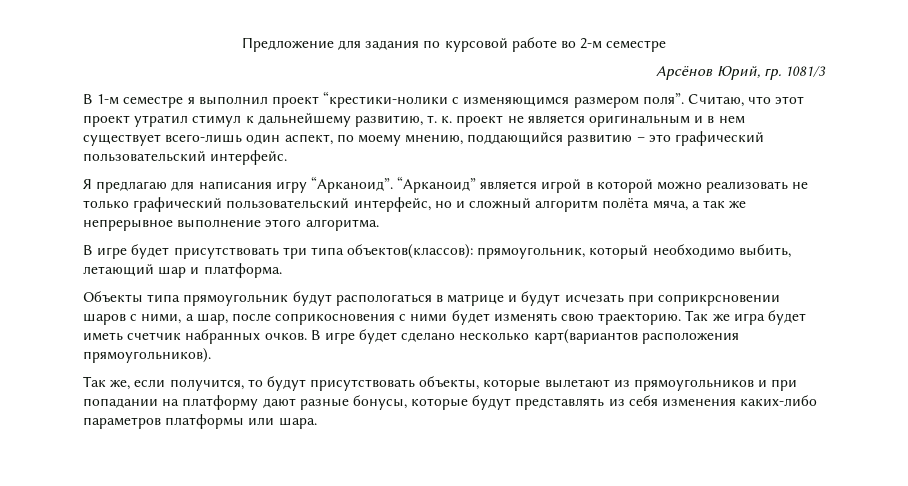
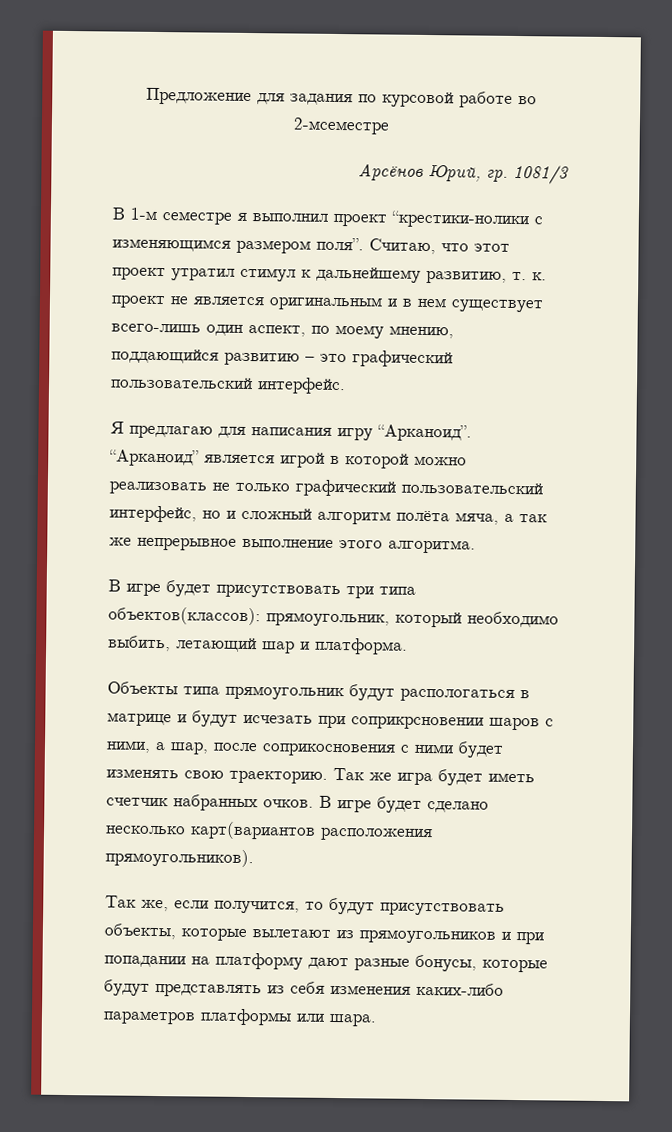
[580,38,667,52] 2-м семестре -> [292,117,390,135] 2-мсеместре

